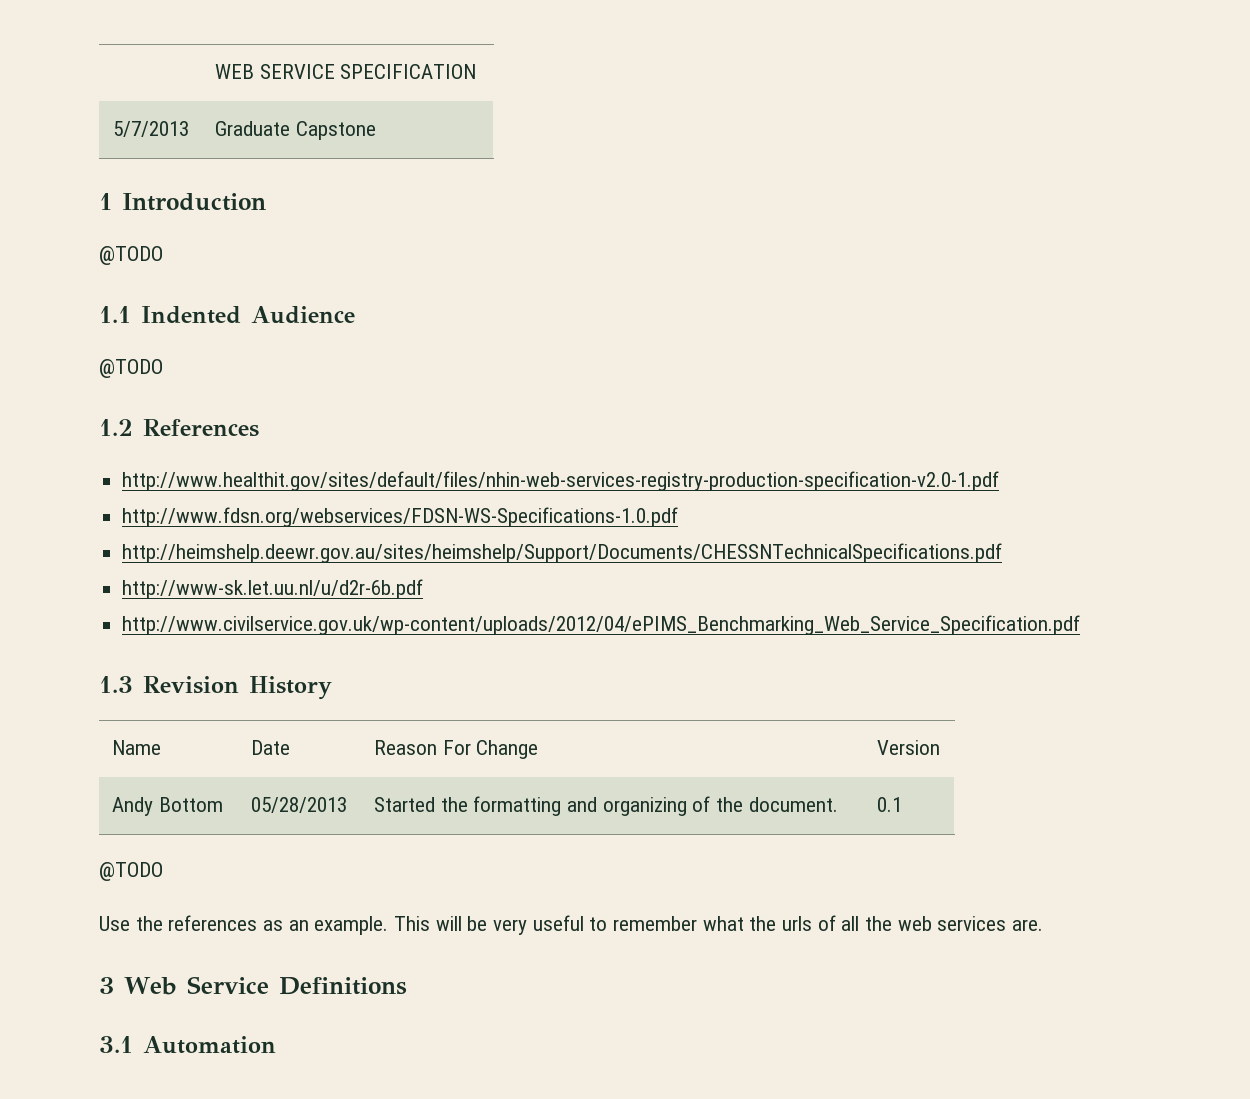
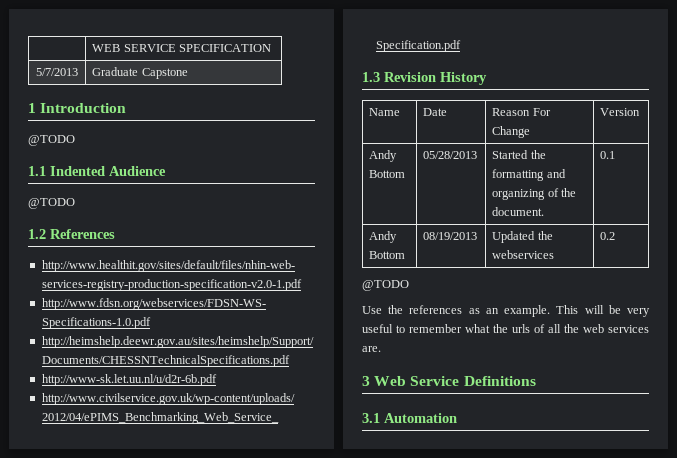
(903, 804) none -> [369,231,398,243] [369,251,406,259] [423,232,478,240] [492,231,553,243] [492,250,555,259] [600,232,616,240] // Andy Bottom | 08/19/2013 | Updated the webservices | 0.2

